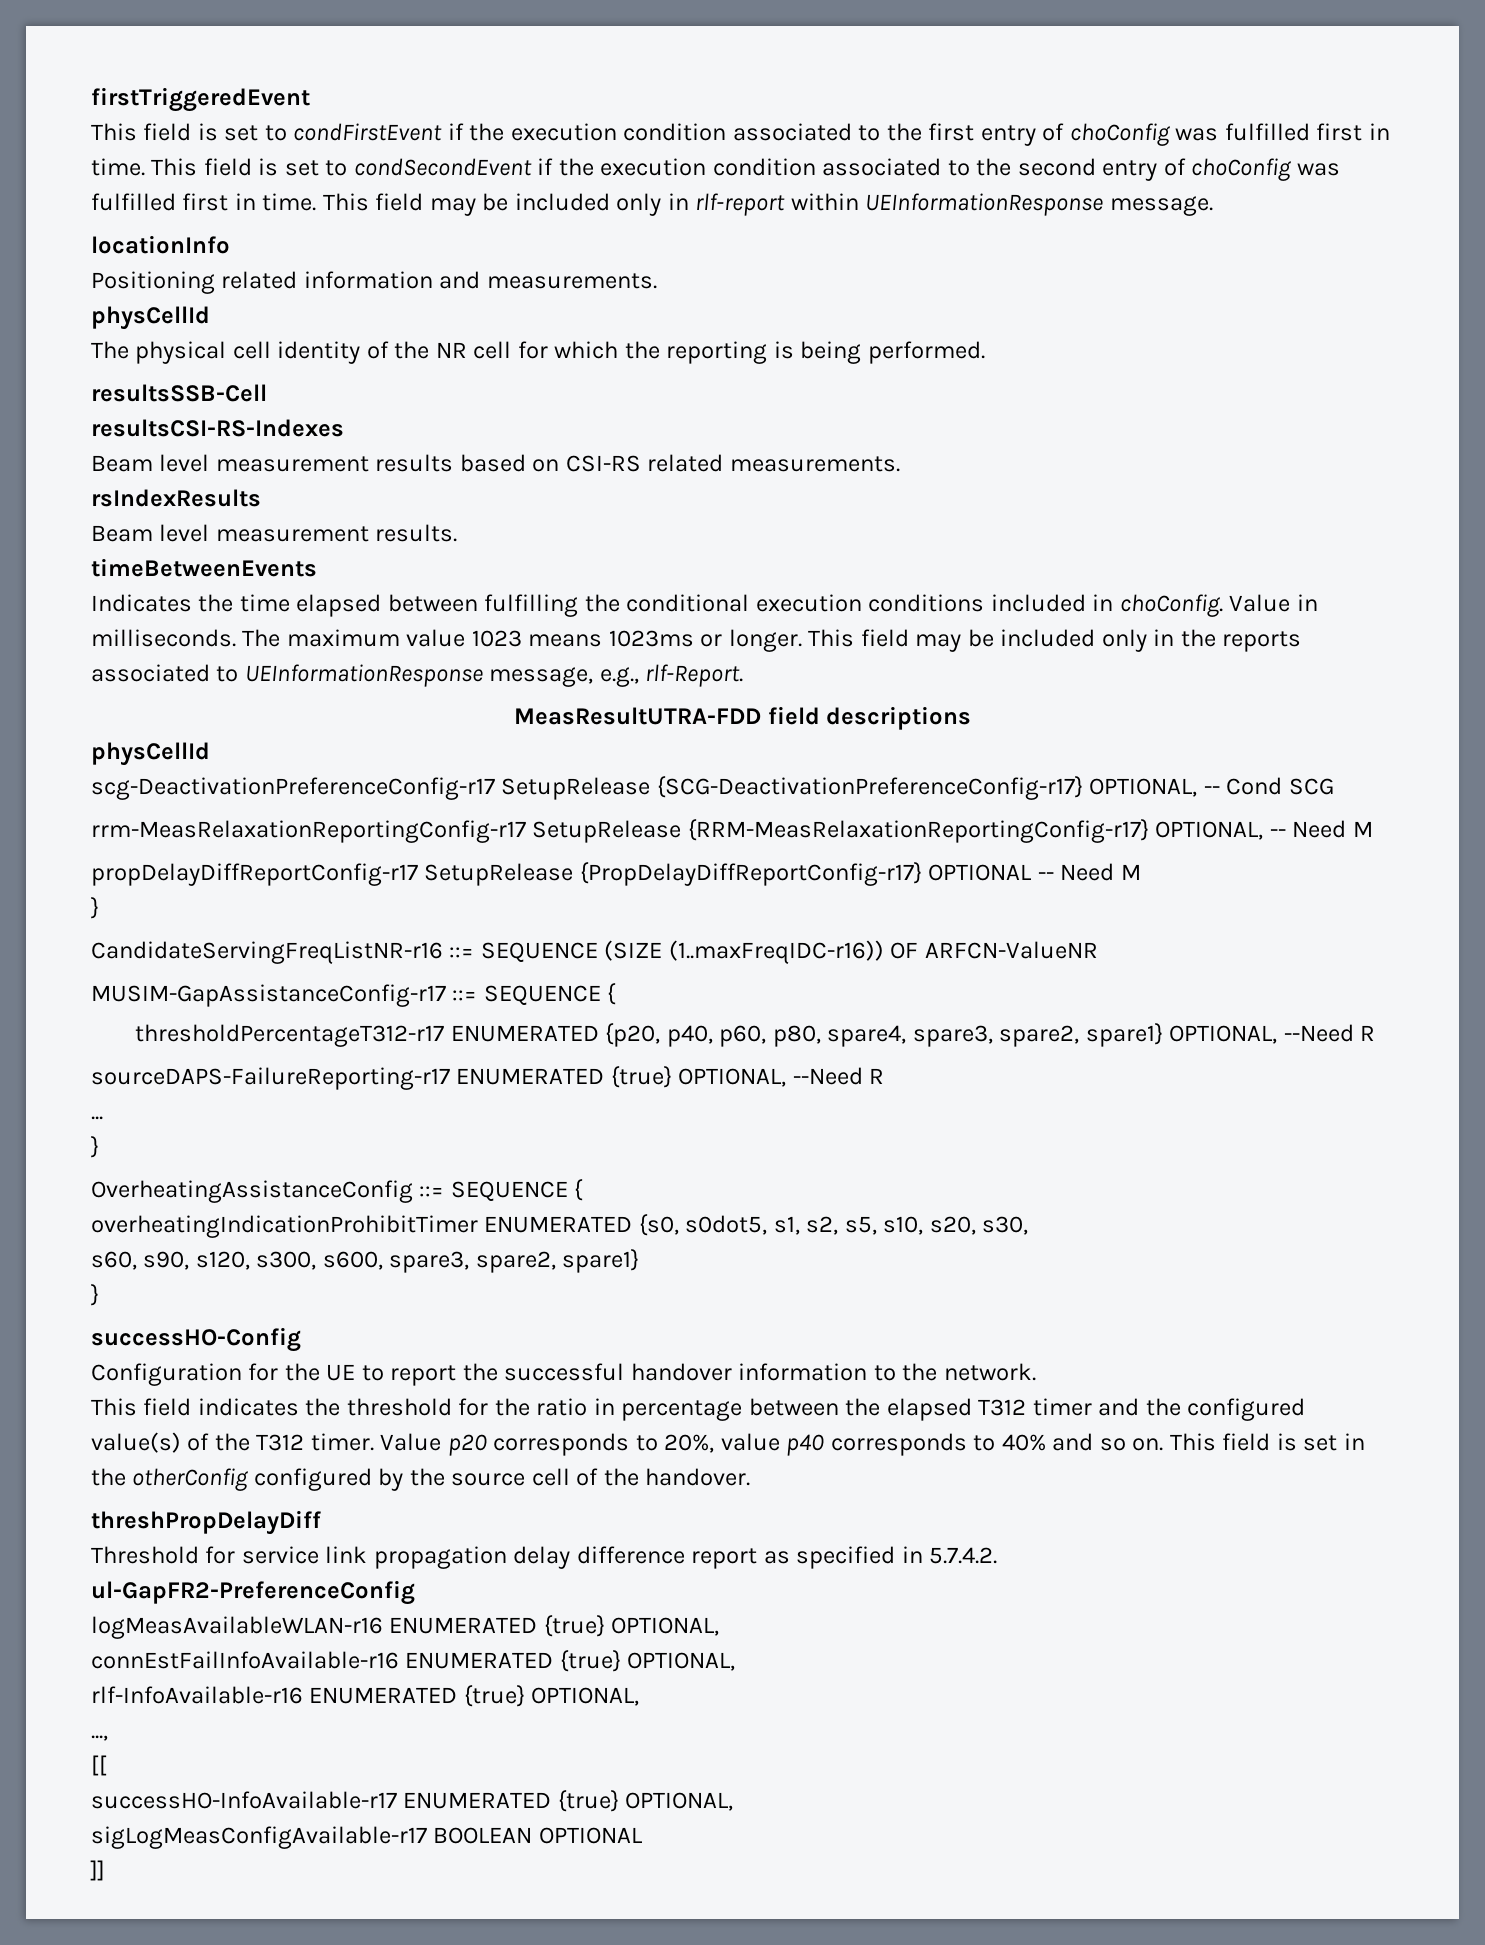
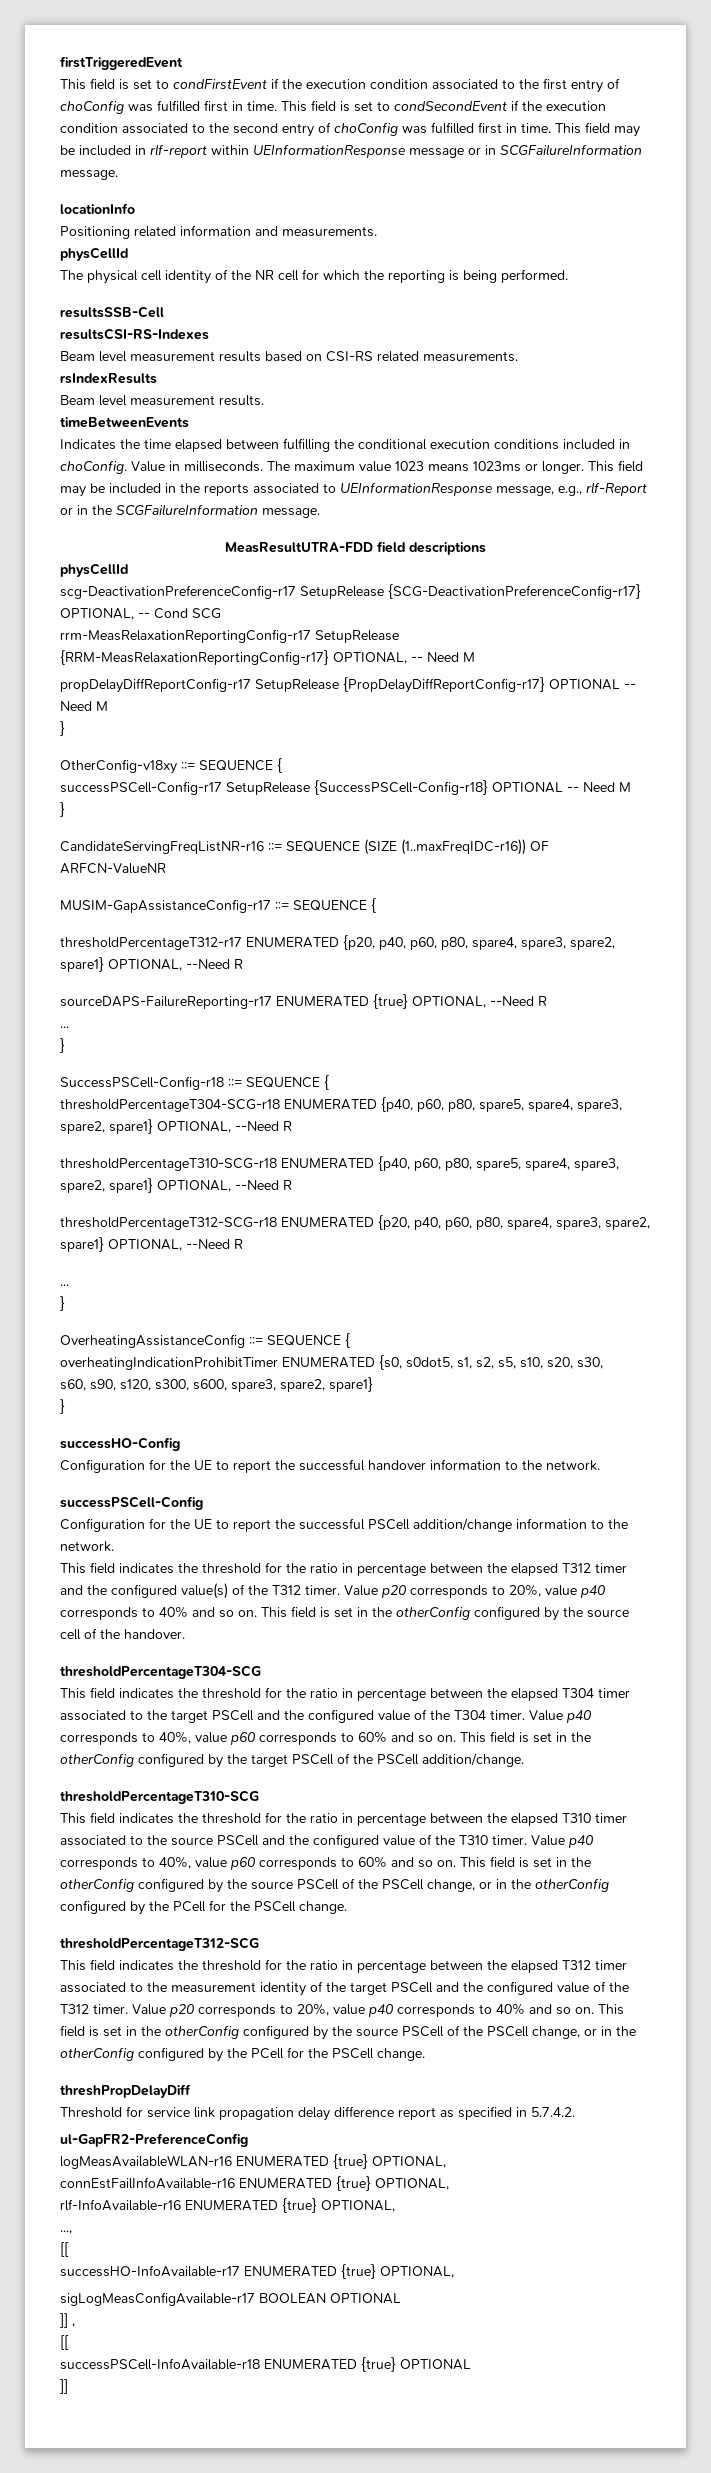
[616,193,662,216] only -> (131, 150) none
(1104, 204) none -> [409,144,642,158] message or in SCGFailureInformation
[1101,629,1147,652] only -> (161, 488) none
[645,664,744,687] rlf-Report. -> [586,482,647,496] [60,504,320,518] rlf-Report or in the SCGFailureInformation message.
(99, 908) none -> [60,758,282,774] [60,780,631,795] [60,802,65,817] // OtherConfig-v18xy ::= SEQUENCE { // successPSCell-Config-r17 SetupRelease {SuccessPSCell-Config-r18} OPTIONAL -- Need M // }
(99, 1147) none -> [60,1075,329,1090] [60,1097,622,1112] [60,1119,292,1134] [60,1156,619,1171] [60,1178,292,1193] [60,1215,650,1230] [60,1237,243,1252] [60,1284,69,1286] [60,1296,65,1311] // SuccessPSCell-Config-r18 ::= SEQUENCE { // thresholdPercentageT304-SCG-r18 ENUMERATED {p40, p60, p80, spare5, spare4, spare3, spare2, spare1} OPTIONAL, --Need R // thresholdPercentageT310-SCG-r18 ENUMERATED {p40, p60, p80, spare5, spare4, spare3, spare2, spare1} OPTIONAL, --Need R // thresholdPercentageT312-SCG-r18 ENUMERATED {p20, p40, p60, p80, spare4, spare3, spare2, spare1} OPTIONAL, --Need R // ... // }
(1036, 1372) none -> [60,1496,203,1510] [60,1518,628,1532] [60,1541,114,1552] // successPSCell-Config // Configuration for the UE to report the successful PSCell addition/change information to the network.
(751, 1477) none -> [60,1665,261,1679] [60,1687,630,1701] [60,1709,591,1723] [60,1731,591,1745] [60,1753,524,1768] [60,1790,259,1804] [60,1812,627,1826] [60,1834,593,1848] [60,1856,591,1870] [60,1878,609,1893] [60,1900,347,1915] [60,1937,259,1951] [60,1959,627,1973] [60,1981,629,1996] [60,2003,624,2017] [60,2025,636,2040] [60,2047,425,2062] // thresholdPercentageT304-SCG // This field indicates the threshold for the ratio in percentage between the elapsed T304 timer associated to the target PSCell and the configured value of the T304 timer. Value p40 corresponds to 40%, value p60 corresponds to 60% and so on. This field is set in the otherConfig configured by the target PSCell of the PSCell addition/change. // thresholdPercentageT310-SCG // This field indicates the threshold for the ratio in percentage between the elapsed T310 timer associated to the source PSCell and the configured value of the T310 timer. Value p40 corresponds to 40%, value p60 corresponds to 60% and so on. This field is set in the otherConfig configured by the source PSCell of the PSCell change, or in the otherConfig configured by the PCell for the PSCell change. // thresholdPercentageT312-SCG // This field indicates the threshold for the ratio in percentage between the elapsed T312 timer associated to the measurement identity of the target PSCell and the configured value of the T312 timer. Value p20 corresponds to 20%, value p40 corresponds to 40% and so on. This field is set in the otherConfig configured by the source PSCell of the PSCell change, or in the otherConfig configured by the PCell for the PSCell change.
(642, 1835) none -> [60,2313,75,2328] [60,2335,69,2350] [60,2357,471,2372] // ]] , // [[ // successPSCell-InfoAvailable-r18 ENUMERATED {true} OPTIONAL

